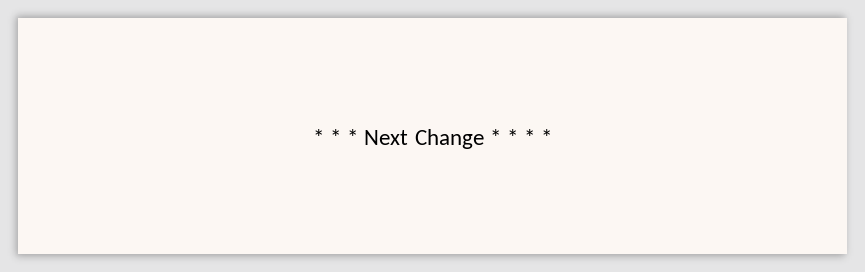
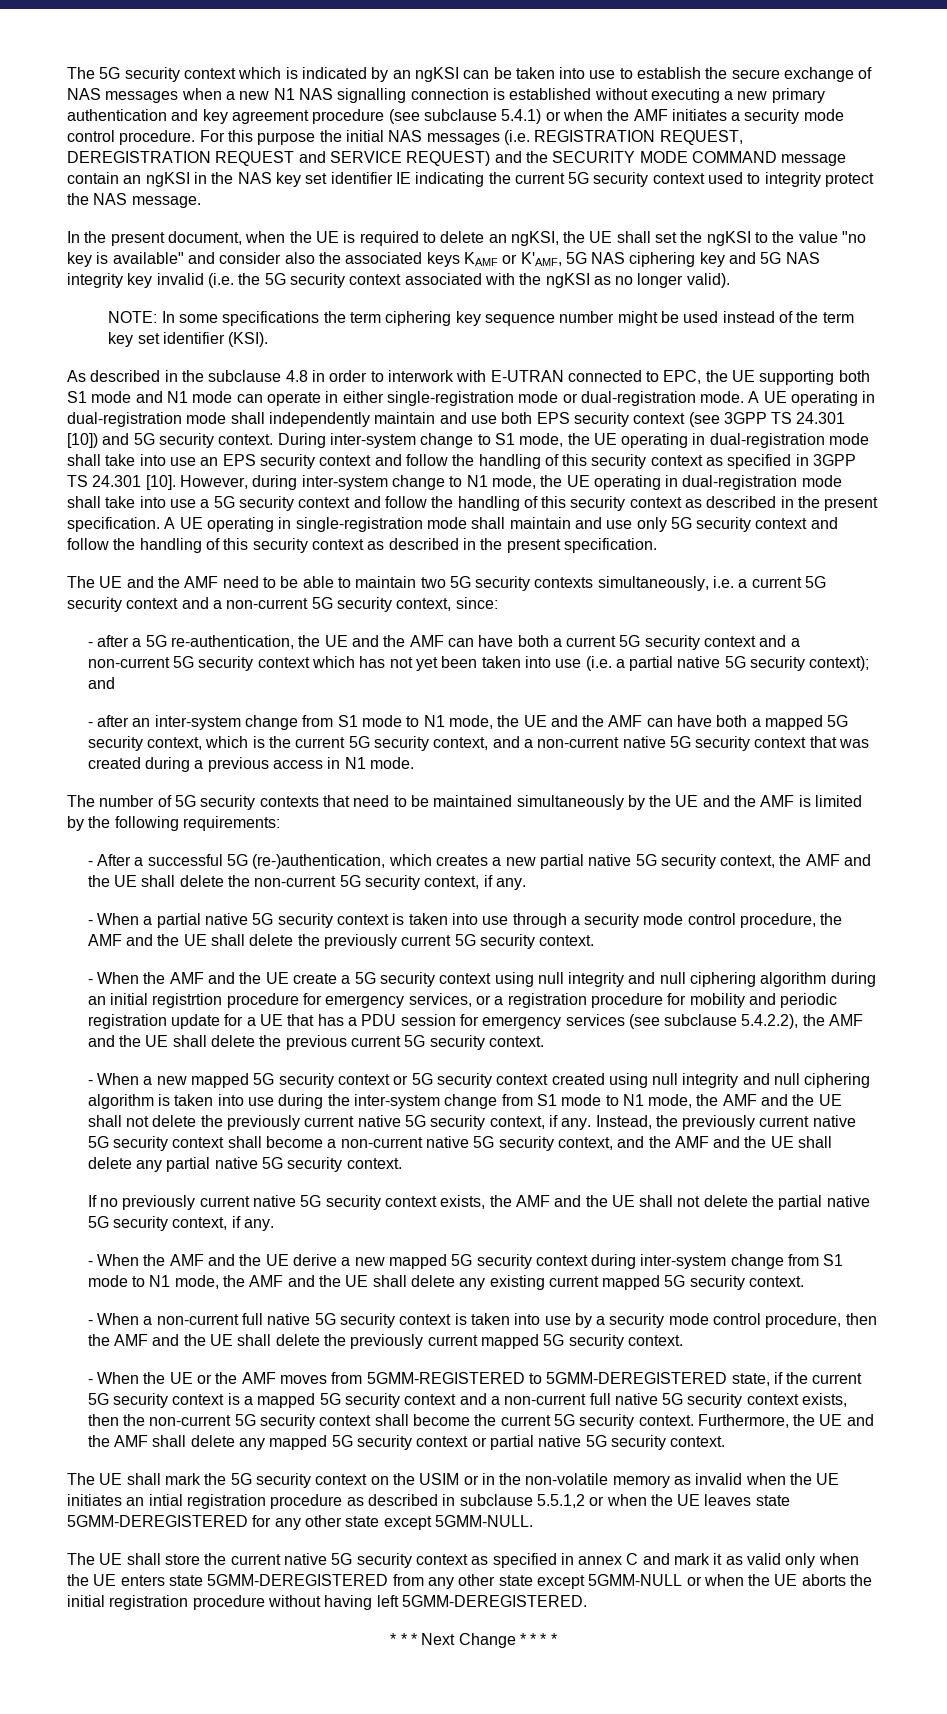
(312, 137) none -> [67,67,873,82] [67,88,825,103] [67,109,844,124] [67,130,743,145] [67,151,847,166] [67,172,875,187] [67,193,201,208] [67,231,867,246] [67,252,820,267] [67,273,730,288] [108,311,854,326] [108,332,269,347] [67,370,870,385] [67,391,876,406] [67,412,846,427] [67,433,870,448] [67,454,857,469] [67,475,842,490] [67,496,879,511] [67,517,838,532] [67,538,657,553] [67,576,827,591] [67,597,498,612] [87,635,800,650] [87,656,870,671] [87,677,115,689] [87,715,849,730] [87,736,870,751] [87,757,414,772] [67,795,863,810] [67,816,280,831] [87,854,872,869] [87,875,526,890] [87,913,843,928] [87,934,595,949] [87,972,876,987] [87,993,838,1008] [87,1014,864,1029] [87,1035,544,1050] [87,1073,871,1088] [87,1094,842,1109] [87,1115,856,1130] [87,1136,833,1151] [87,1157,402,1172] [87,1195,870,1210] [87,1216,274,1231] [87,1254,844,1269] [87,1275,805,1290] [87,1313,877,1328] [87,1334,683,1349] [87,1372,863,1386] [87,1393,848,1408] [87,1414,874,1429] [87,1435,726,1450] [67,1473,840,1488] [67,1494,790,1509] [67,1515,533,1530] [67,1553,859,1568] [67,1574,873,1589] [67,1595,587,1610] The 5G security context which is indicated by an ngKSI can be taken into use to establish the secure exchange of NAS messages when a new N1 NAS signalling connection is established without executing a new primary authentication and key agreement procedure (see subclause 5.4.1) or when the AMF initiates a security mode control procedure. For this purpose the initial NAS messages (i.e. REGISTRATION REQUEST, DEREGISTRATION REQUEST and SERVICE REQUEST) and the SECURITY MODE COMMAND message contain an ngKSI in the NAS key set identifier IE indicating the current 5G security context used to integrity protect the NAS message. // In the present document, when the UE is required to delete an ngKSI, the UE shall set the ngKSI to the value "no key is available" and consider also the associated keys KAMF or K'AMF, 5G NAS ciphering key and 5G NAS integrity key invalid (i.e. the 5G security context associated with the ngKSI as no longer valid). // NOTE: In some specifications the term ciphering key sequence number might be used instead of the term key set identifier (KSI). // As described in the subclause 4.8 in order to interwork with E-UTRAN connected to EPC, the UE supporting both S1 mode and N1 mode can operate in either single-registration mode or dual-registration mode. A UE operating in dual-registration mode shall independently maintain and use both EPS security context (see 3GPP TS 24.301 [10]) and 5G security context. During inter-system change to S1 mode, the UE operating in dual-registration mode shall take into use an EPS security context and follow the handling of this security context as specified in 3GPP TS 24.301 [10]. However, during inter-system change to N1 mode, the UE operating in dual-registration mode shall take into use a 5G security context and follow the handling of this security context as described in the present specification. A UE operating in single-registration mode shall maintain and use only 5G security context and follow the handling of this security context as described in the present specification. // The UE and the AMF need to be able to maintain two 5G security contexts simultaneously, i.e. a current 5G security context and a non-current 5G security context, since: // - after a 5G re-authentication, the UE and the AMF can have both a current 5G security context and a non-current 5G security context which has not yet been taken into use (i.e. a partial native 5G security context); and // - after an inter-system change from S1 mode to N1 mode, the UE and the AMF can have both a mapped 5G security context, which is the current 5G security context, and a non-current native 5G security context that was created during a previous access in N1 mode. // The number of 5G security contexts that need to be maintained simultaneously by the UE and the AMF is limited by the following requirements: // - After a successful 5G (re-)authentication, which creates a new partial native 5G security context, the AMF and the UE shall delete the non-current 5G security context, if any. // - When a partial native 5G security context is taken into use through a security mode control procedure, the AMF and the UE shall delete the previously current 5G security context. // - When the AMF and the UE create a 5G security context using null integrity and null ciphering algorithm during an initial registrtion procedure for emergency services, or a registration procedure for mobility and periodic registration update for a UE that has a PDU session for emergency services (see subclause 5.4.2.2), the AMF and the UE shall delete the previous current 5G security context. // - When a new mapped 5G security context or 5G security context created using null integrity and null ciphering algorithm is taken into use during the inter-system change from S1 mode to N1 mode, the AMF and the UE shall not delete the previously current native 5G security context, if any. Instead, the previously current native 5G security context shall become a non-current native 5G security context, and the AMF and the UE shall delete any partial native 5G security context. // If no previously current native 5G security context exists, the AMF and the UE shall not delete the partial native 5G security context, if any. // - When the AMF and the UE derive a new mapped 5G security context during inter-system change from S1 mode to N1 mode, the AMF and the UE shall delete any existing current mapped 5G security context. // - When a non-current full native 5G security context is taken into use by a security mode control procedure, then the AMF and the UE shall delete the previously current mapped 5G security context. // - When the UE or the AMF moves from 5GMM-REGISTERED to 5GMM-DEREGISTERED state, if the current 5G security context is a mapped 5G security context and a non-current full native 5G security context exists, then the non-current 5G security context shall become the current 5G security context. Furthermore, the UE and the AMF shall delete any mapped 5G security context or partial native 5G security context. // The UE shall mark the 5G security context on the USIM or in the non-volatile memory as invalid when the UE initiates an intial registration procedure as described in subclause 5.5.1,2 or when the UE leaves state 5GMM-DEREGISTERED for any other state except 5GMM-NULL. // The UE shall store the current native 5G security context as specified in annex C and mark it as valid only when the UE enters state 5GMM-DEREGISTERED from any other state except 5GMM-NULL or when the UE aborts the initial registration procedure without having left 5GMM-DEREGISTERED. //

